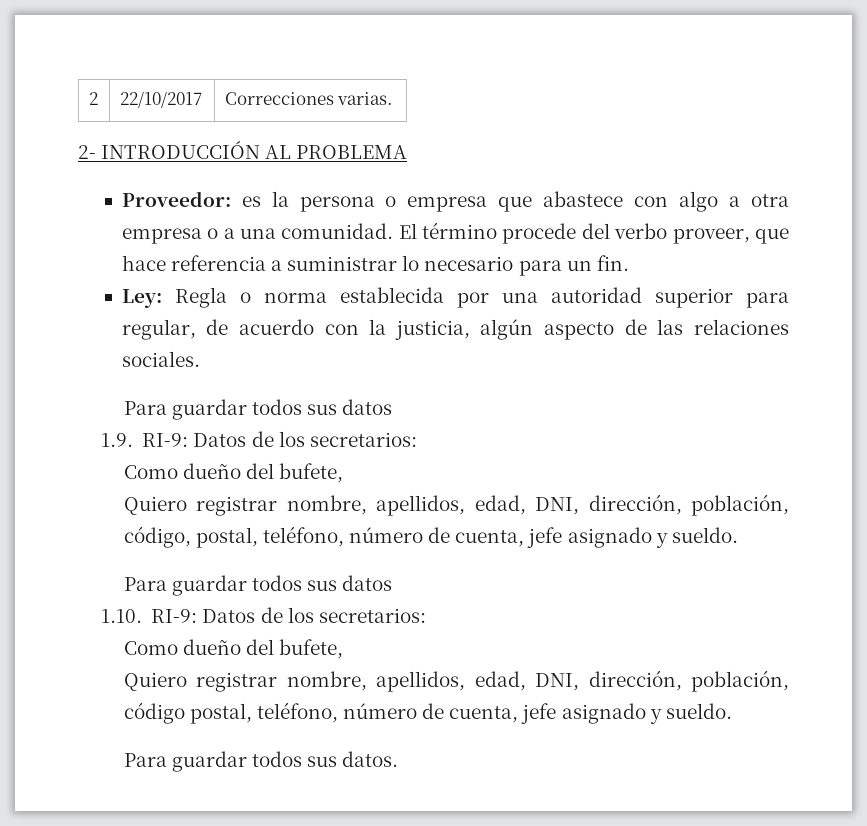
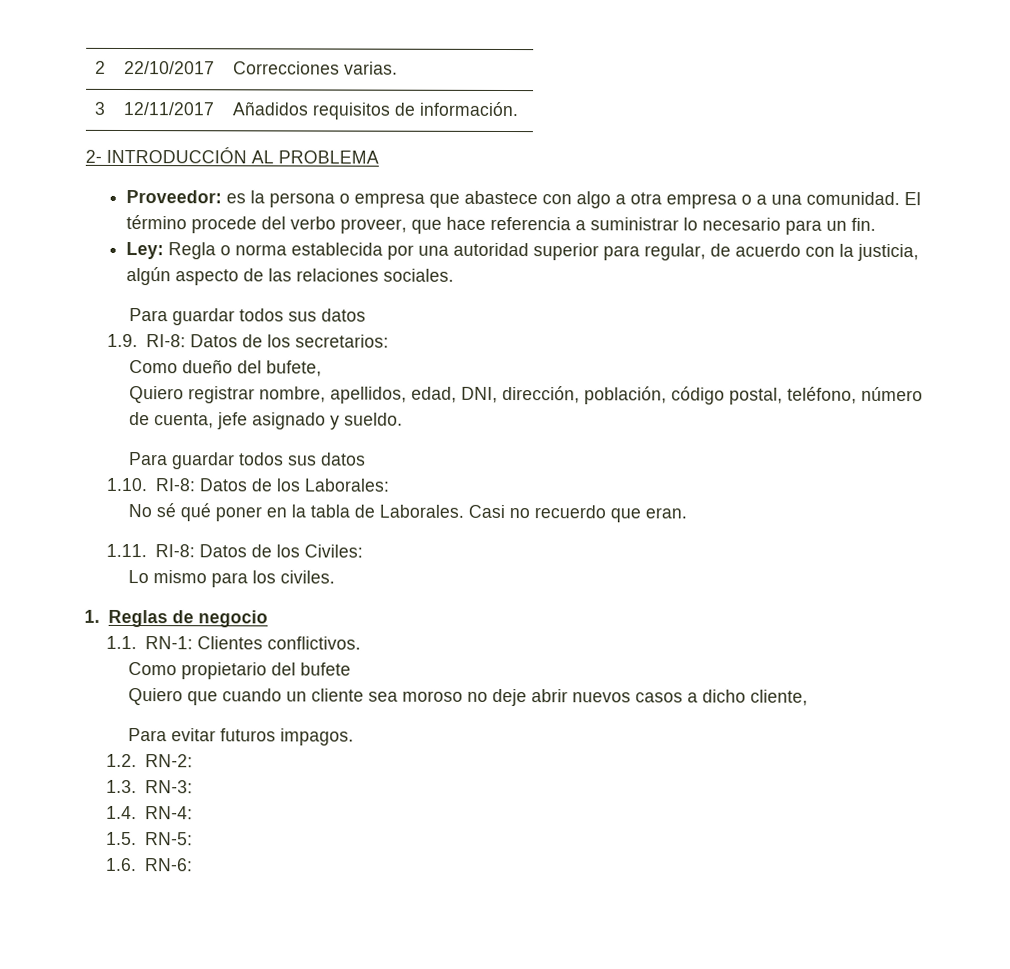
(394, 98) none -> [94,101,107,115] [123,102,215,116] [232,101,520,120] // 3 | 12/11/2017 | Añadidos requisitos de información.
[142,431,417,447] [123,463,344,483] [123,494,789,516] [123,526,738,548] [123,575,393,596] [100,609,198,623] RI-9: Datos de los secretarios: // Como dueño del bufete, // Quiero registrar nombre, apellidos, edad, DNI, dirección, población, código, postal, teléfono, número de cuenta, jefe asignado y sueldo. // Para guardar todos sus datos // 1.10. RI-9: -> [145,334,186,348] RI-8:
[342,751,399,767] datos. -> [320,452,366,466] [105,477,390,492] [127,503,687,523] [105,543,363,558] [127,570,335,588] [84,609,268,628] [105,635,361,650] [127,662,351,680] [127,688,808,707] [127,728,354,746] [105,753,193,768] [105,779,193,794] [105,805,193,820] [105,831,193,846] [104,857,193,872] datos // 1.10. RI-8: Datos de los Laborales: // No sé qué poner en la tabla de Laborales. Casi no recuerdo que eran. // 1.11. RI-8: Datos de los Civiles: // Lo mismo para los civiles. // 1. Reglas de negocio // 1.1. RN-1: Clientes conflictivos. // Como propietario del bufete // Quiero que cuando un cliente sea moroso no deje abrir nuevos casos a dicho cliente, // Para evitar futuros impagos. // 1.2. RN-2: // 1.3. RN-3: // 1.4. RN-4: // 1.5. RN-5: // 1.6. RN-6:

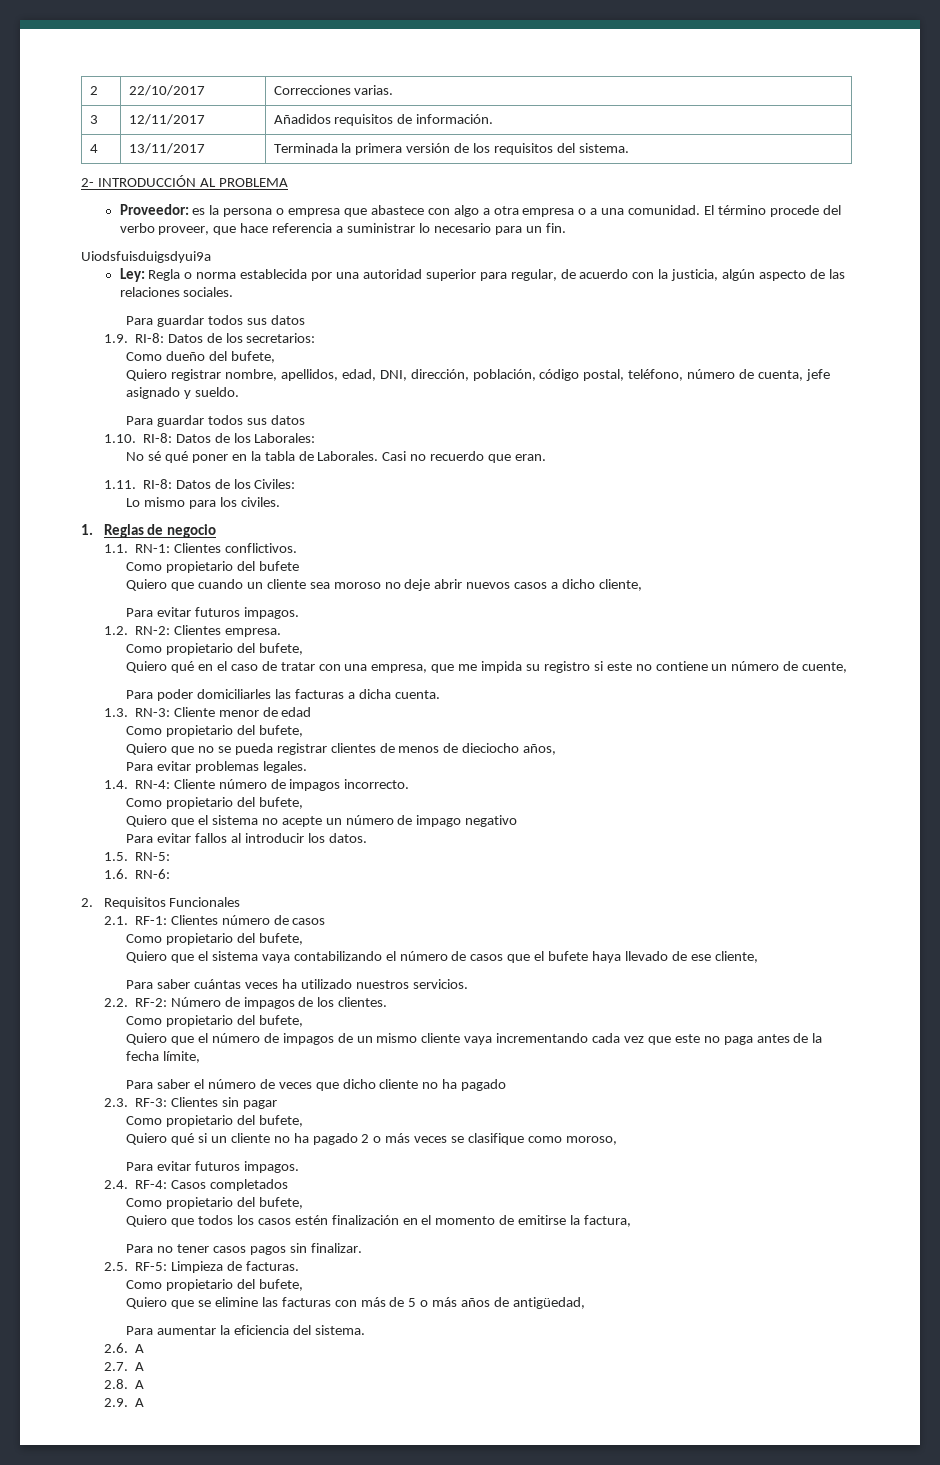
(520, 109) none -> [89,144,98,153] [128,143,205,154] [273,143,629,155] // 4 | 13/11/2017 | Terminada la primera versión de los requisitos del sistema.
(877, 224) none -> [81,251,211,263] // Uiodsfuisduigsdyui9a
[105,779,193,794] [105,805,193,820] [105,831,193,846] [104,857,193,872] // 1.3. RN-3: // 1.4. RN-4: // 1.5. RN-5: // 1.6. RN-6: -> [173,625,281,637] [126,643,303,655] [126,661,848,673] [126,689,440,701] [103,707,312,717] [126,725,303,737] [126,743,557,755] [126,761,307,773] [103,779,410,791] [126,797,303,809] [126,815,518,827] [126,833,367,843] [103,852,170,861] [103,869,170,879] [81,897,241,909] [103,915,326,925] [126,933,303,945] [126,951,758,963] [126,979,468,989] [103,997,388,1009] [126,1015,303,1027] [126,1033,823,1045] [126,1051,201,1063] [126,1079,507,1091] [103,1097,277,1109] [126,1115,303,1127] [126,1133,617,1145] [126,1161,299,1173] [103,1179,288,1191] [126,1197,303,1209] [126,1215,632,1227] [126,1243,362,1255] [103,1261,299,1273] [126,1279,303,1291] [126,1297,585,1309] [126,1325,365,1335] [103,1343,144,1353] [103,1362,144,1371] [103,1379,144,1389] [103,1398,144,1407] Clientes empresa. // Como propietario del bufete, // Quiero qué en el caso de tratar con una empresa, que me impida su registro si este no contiene un número de cuente, // Para poder domiciliarles las facturas a dicha cuenta. // 1.3. RN-3: Cliente menor de edad // Como propietario del bufete, // Quiero que no se pueda registrar clientes de menos de dieciocho años, // Para evitar problemas legales. // 1.4. RN-4: Cliente número de impagos incorrecto. // Como propietario del bufete, // Quiero que el sistema no acepte un número de impago negativo // Para evitar fallos al introducir los datos. // 1.5. RN-5: // 1.6. RN-6: // 2. Requisitos Funcionales // 2.1. RF-1: Clientes número de casos // Como propietario del bufete, // Quiero que el sistema vaya contabilizando el número de casos que el bufete haya llevado de ese cliente, // Para saber cuántas veces ha utilizado nuestros servicios. // 2.2. RF-2: Número de impagos de los clientes. // Como propietario del bufete, // Quiero que el número de impagos de un mismo cliente vaya incrementando cada vez que este no paga antes de la fecha límite, // Para saber el número de veces que dicho cliente no ha pagado // 2.3. RF-3: Clientes sin pagar // Como propietario del bufete, // Quiero qué si un cliente no ha pagado 2 o más veces se clasifique como moroso, // Para evitar futuros impagos. // 2.4. RF-4: Casos completados // Como propietario del bufete, // Quiero que todos los casos estén finalización en el momento de emitirse la factura, // Para no tener casos pagos sin finalizar. // 2.5. RF-5: Limpieza de facturas. // Como propietario del bufete, // Quiero que se elimine las facturas con más de 5 o más años de antigüedad, // Para aumentar la eficiencia del sistema. // 2.6. A // 2.7. A // 2.8. A // 2.9. A

